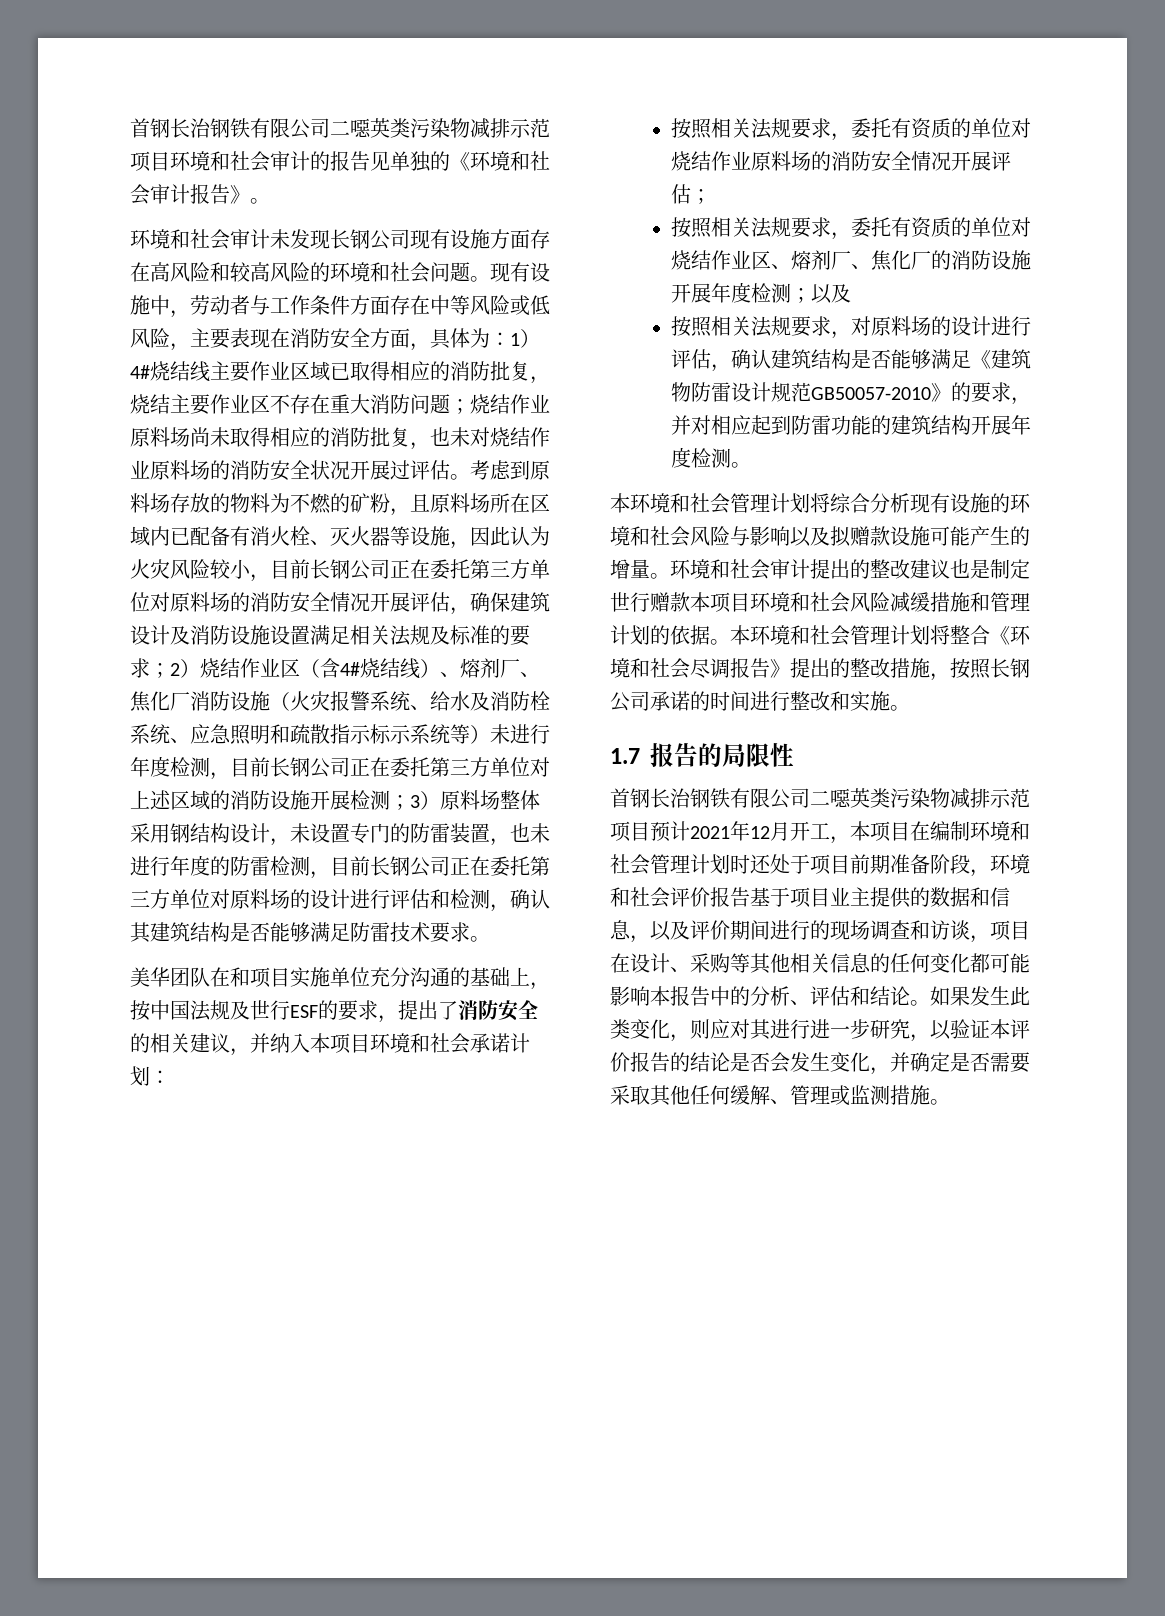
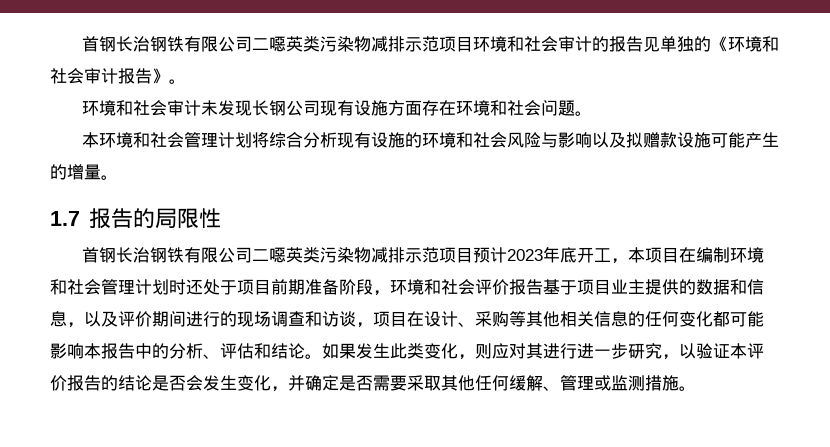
[150,262,330,282] 高风险和较高风险的 -> (456, 108) none
[490,262,550,282] [130,295,550,318] [130,328,540,351] [130,361,550,384] [130,394,550,415] [130,427,550,450] [130,460,550,481] [130,493,550,516] [130,526,550,549] [130,559,550,582] [130,592,550,615] [130,625,530,646] [130,658,540,679] [130,691,550,712] [130,724,550,745] [130,756,550,780] [130,790,540,810] [130,823,550,846] [130,855,550,879] [130,889,550,912] [130,922,490,943] [130,967,550,990] [130,1000,538,1023] [130,1033,530,1056] [130,1066,170,1086] [671,118,1032,141] [671,151,1012,172] [671,184,712,204] [671,217,1032,240] [671,250,1032,271] [671,282,852,304] [671,316,1032,339] [671,349,1032,372] [671,382,1032,405] [671,415,1032,435] [671,447,752,468] 现有设施中，劳动者与工作条件方面存在中等风险或低风险，主要表现在消防安全方面，具体为：1）4#烧结线主要作业区域已取得相应的消防批复，烧结主要作业区不存在重大消防问题；烧结作业原料场尚未取得相应的消防批复，也未对烧结作业原料场的消防安全状况开展过评估。考虑到原料场存放的物料为不燃的矿粉，且原料场所在区域内已配备有消火栓、灭火器等设施，因此认为火灾风险较小，目前长钢公司正在委托第三方单位对原料场的消防安全情况开展评估，确保建筑设计及消防设施设置满足相关法规及标准的要求；2）烧结作业区（含4#烧结线）、熔剂厂、焦化厂消防设施（火灾报警系统、给水及消防栓系统、应急照明和疏散指示标示系统等）未进行年度检测，目前长钢公司正在委托第三方单位对上述区域的消防设施开展检测；3）原料场整体采用钢结构设计，未设置专门的防雷装置，也未进行年度的防雷检测，目前长钢公司正在委托第三方单位对原料场的设计进行评估和检测，确认其建筑结构是否能够满足防雷技术要求。 // 美华团队在和项目实施单位充分沟通的基础上，按中国法规及世行ESF的要求，提出了消防安全的相关建议，并纳入本项目环境和社会承诺计划： // 按照相关法规要求，委托有资质的单位对烧结作业原料场的消防安全情况开展评估； // 按照相关法规要求，委托有资质的单位对烧结作业区、熔剂厂、焦化厂的消防设施开展年度检测；以及 // 按照相关法规要求，对原料场的设计进行评估，确认建筑结构是否能够满足《建筑物防雷设计规范GB50057-2010》的要求，并对相应起到防雷功能的建筑结构开展年度检测。 -> (592, 113) none
[670,559,1030,580] [610,592,1030,613] [610,625,1031,646] [610,658,1030,681] [610,691,910,712] 环境和社会审计提出的整改建议也是制定世行赠款本项目环境和社会风险减缓措施和管理计划的依据。本环境和社会管理计划将整合《环境和社会尽调报告》提出的整改措施，按照长钢公司承诺的时间进行整改和实施。 -> (118, 177) none
[690,821,790,841] 2021年12月 -> [506,246,577,263] 2023年底

